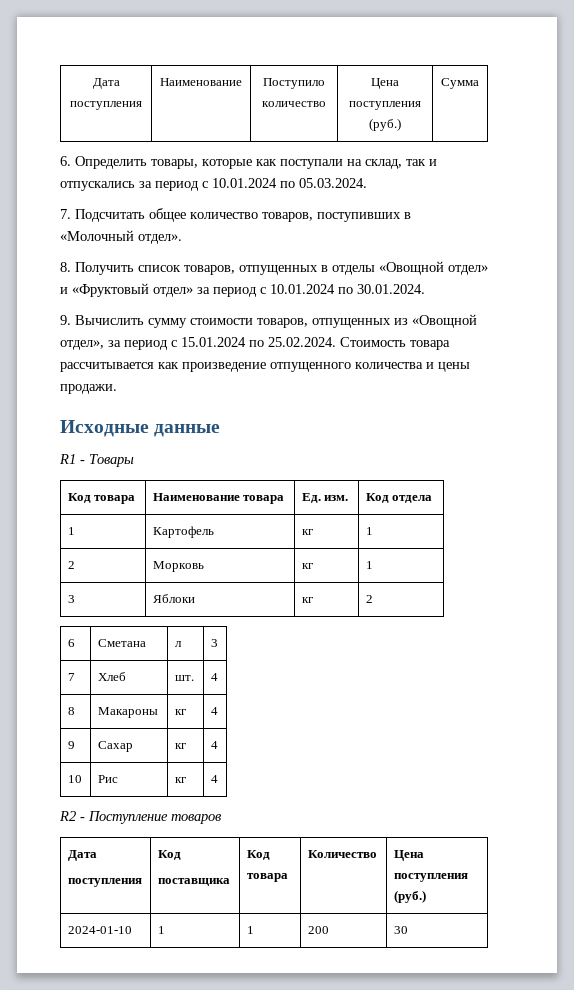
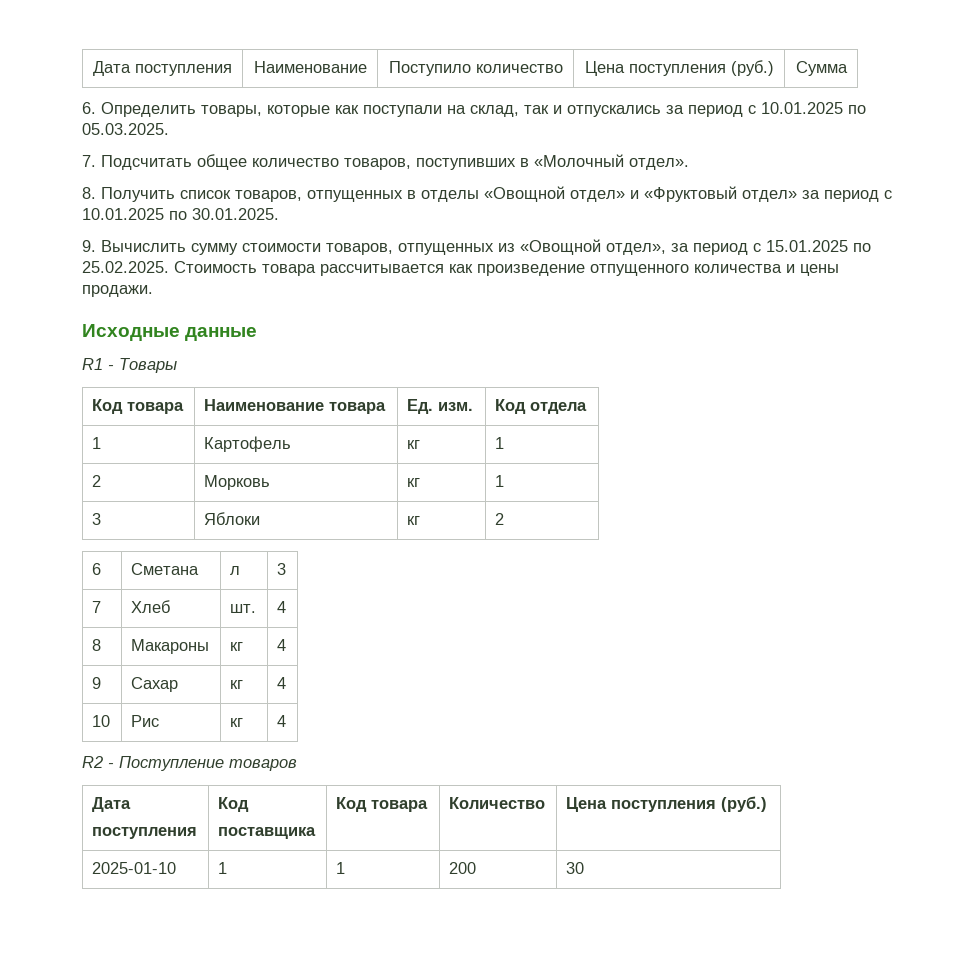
[212,178,367,188] 10.01.2024 по 05.03.2024. -> [761,102,866,114] [82,123,169,135] 10.01.2025 по 05.03.2025.
[270,284,425,294] 10.01.2024 по 30.01.2024. -> [82,208,279,220] 10.01.2025 по 30.01.2025.
[181,337,336,347] 15.01.2024 по 25.02.2024. -> [766,240,871,252] [82,261,169,273] 15.01.2025 по 25.02.2025.
[67,926,132,934] 2024-01-10 -> [92,862,177,874] 2025-01-10

